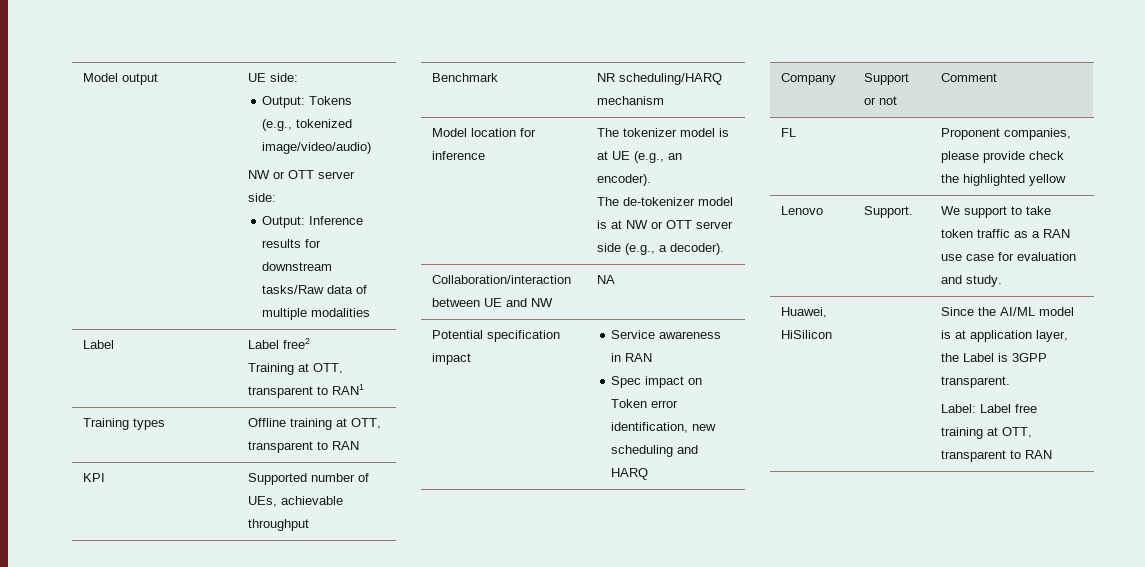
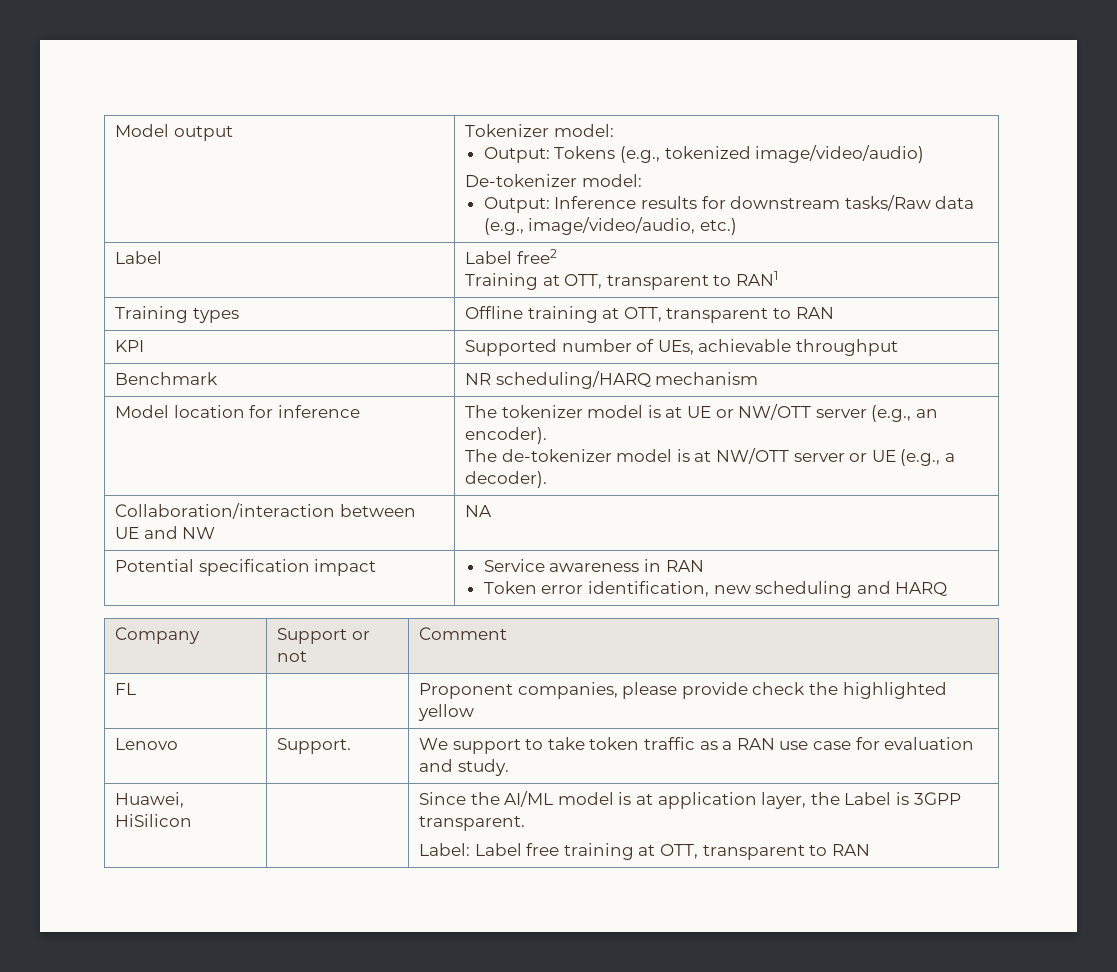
[248,73,299,82] UE side: -> [465,124,614,137] Tokenizer model:
[248,170,356,179] [248,193,277,202] NW or OTT server side: -> [465,174,642,187] De-tokenizer model:
[356,285,368,294] [262,308,371,320] of multiple modalities -> [483,217,737,235] (e.g., image/video/audio, etc.)
(631, 155) none -> [715,404,867,420] or NW/OTT server
[626,220,734,229] [597,243,622,252] NW or OTT server side -> [716,448,896,464] NW/OTT server or UE
[611,376,703,388] Spec impact on -> (704, 566) none

